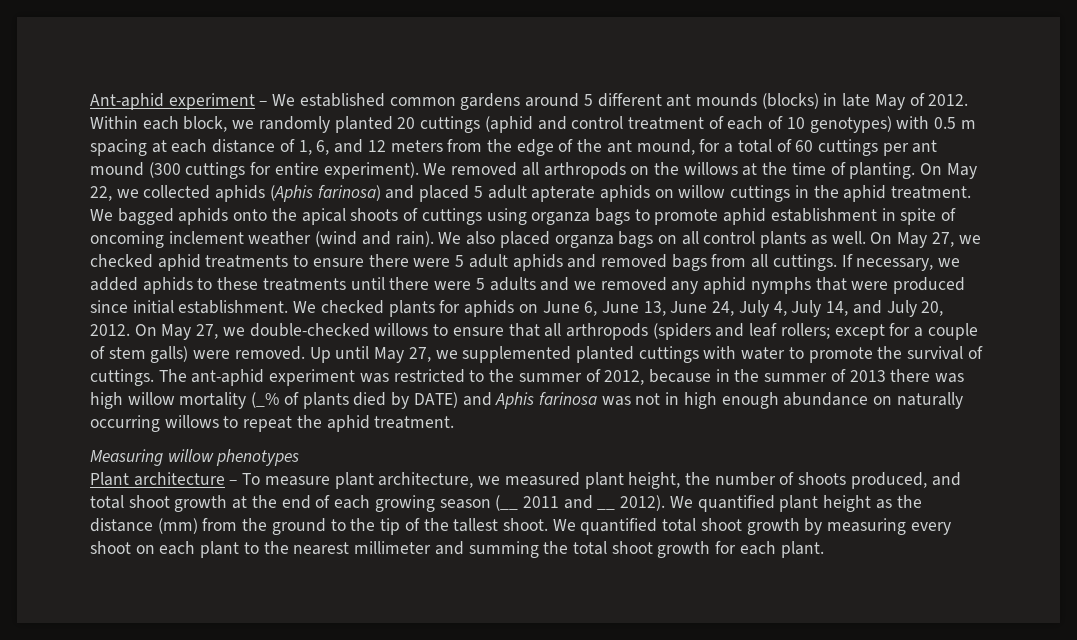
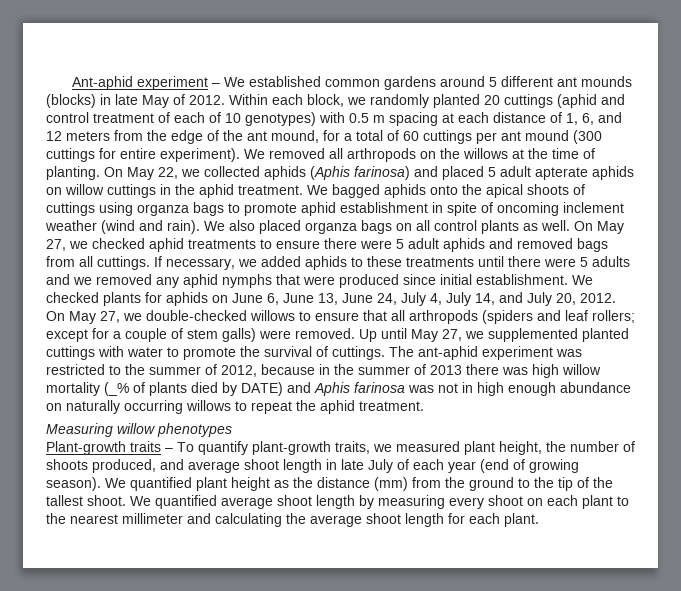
[90,472,474,489] Plant architecture – To measure plant architecture, -> [46,441,370,455] Plant-growth traits – To quantify plant-growth traits,
[90,495,666,512] total shoot growth at the end of each growing season (__ 2011 and __ 2012). -> [188,459,579,473] [46,477,101,491] average shoot length in late July of each year (end of growing season).
[662,518,800,535] total shoot growth -> [221,495,355,509] average shoot length
[468,541,711,558] summing the total shoot growth -> [215,513,444,527] calculating the average shoot length

